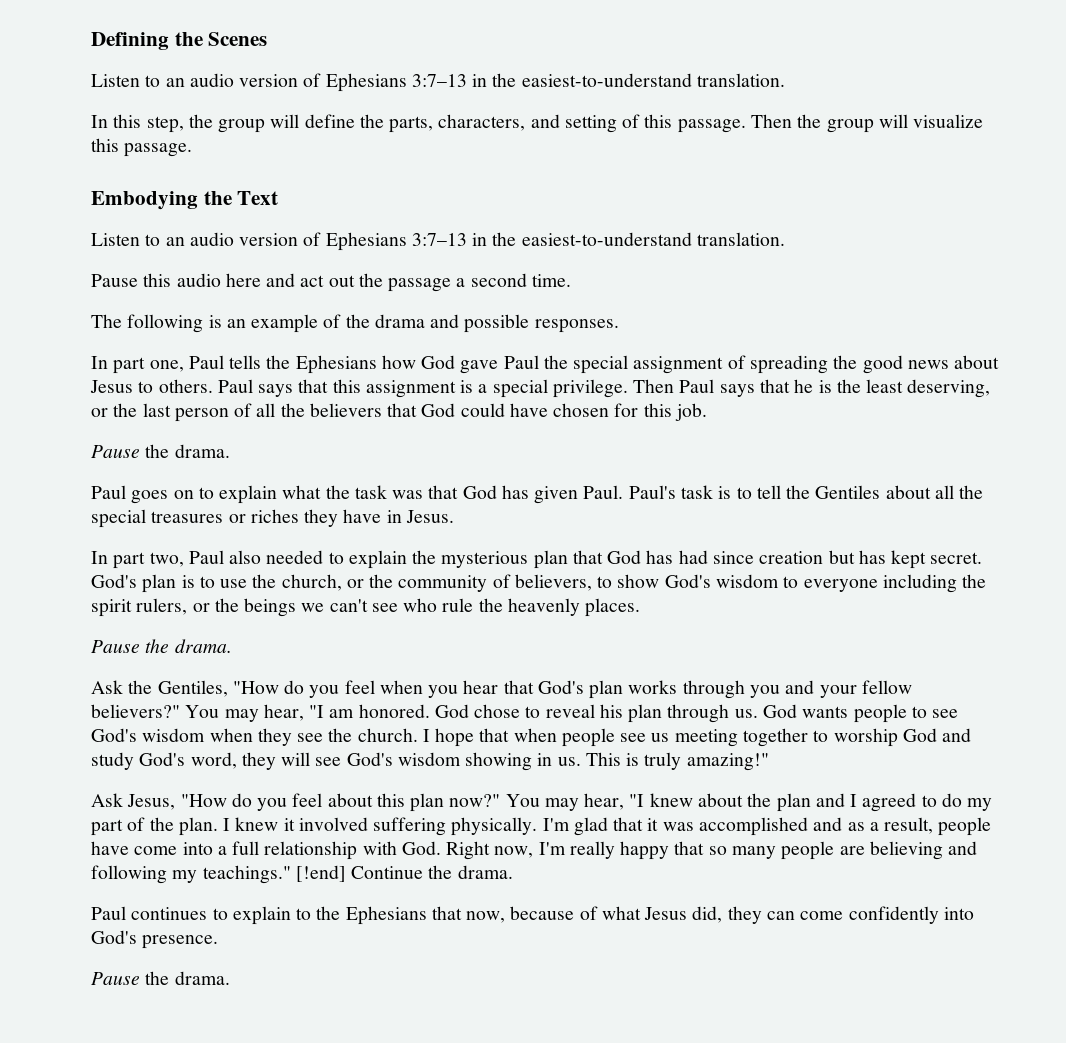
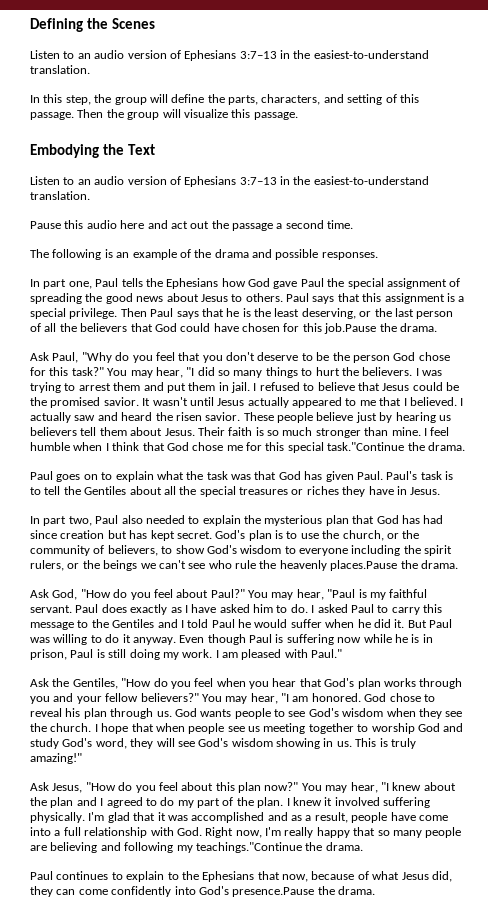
[674,403,707,421] [91,445,140,458] job. // Pause -> [324,323,437,334] [30,352,450,363] [30,367,442,378] [30,382,459,393] [30,397,464,408] [30,412,451,423] [30,427,450,438] [30,442,405,453] job.Pause the drama. // Ask Paul, "Why do you feel that you don't deserve to be the person God chose for this task?" You may hear, "I did so many things to hurt the believers. I was trying to arrest them and put them in jail. I refused to believe that Jesus could be the promised savior. It wasn't until Jesus actually appeared to me that I believed. I actually saw and heard the risen savior. These people believe just by hearing us believers tell them about Jesus. Their faith is so much stronger than mine. I feel humble when I think that God chose me for this special task."Continue
[585,598,641,617] [91,639,232,653] places. // Pause the drama. -> [330,560,458,571] [30,589,428,600] [30,604,442,615] [30,619,452,630] [30,634,433,645] [30,649,343,660] places.Pause the drama. // Ask God, "How do you feel about Paul?" You may hear, "Paul is my faithful servant. Paul does exactly as I have asked him to do. I asked Paul to carry this message to the Gentiles and I told Paul he would suffer when he did it. But Paul was willing to do it anyway. Even though Paul is suffering now while he is in prison, Paul is still doing my work. I am pleased with Paul."
[202,865,424,884] teachings." [!end] Continue -> [195,842,302,853] teachings."Continue
[142,935,219,949] [91,972,140,985] presence. // Pause -> [232,887,315,897] presence.Pause

